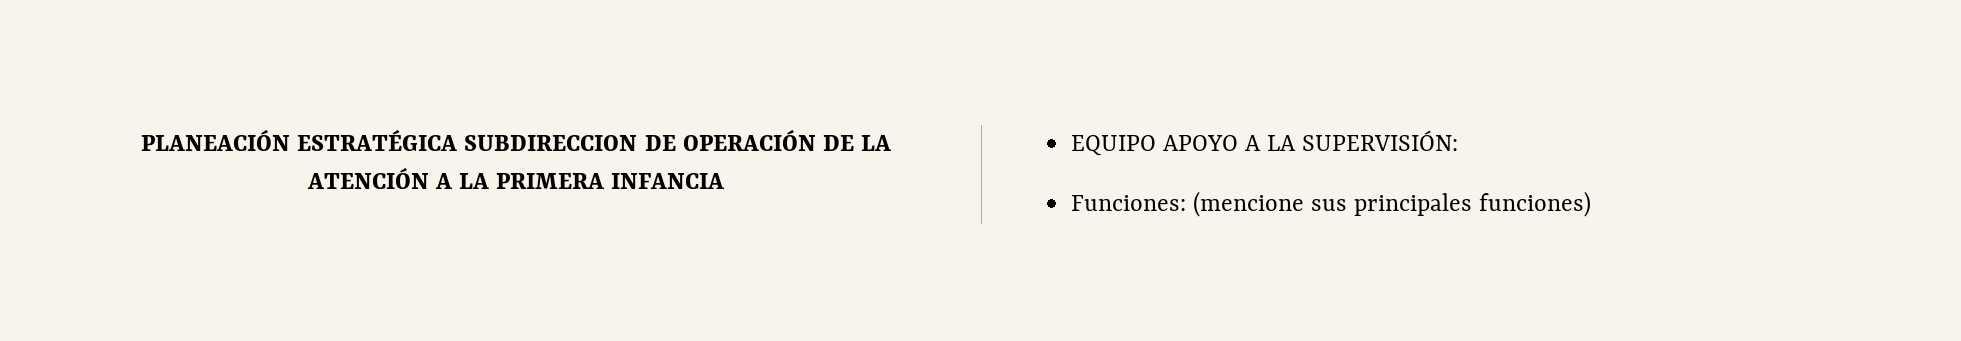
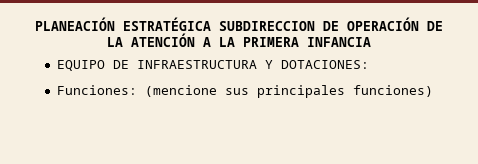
[1162,130,1459,151] APOYO A LA SUPERVISIÓN: -> [112,60,369,69] DE INFRAESTRUCTURA Y DOTACIONES:

